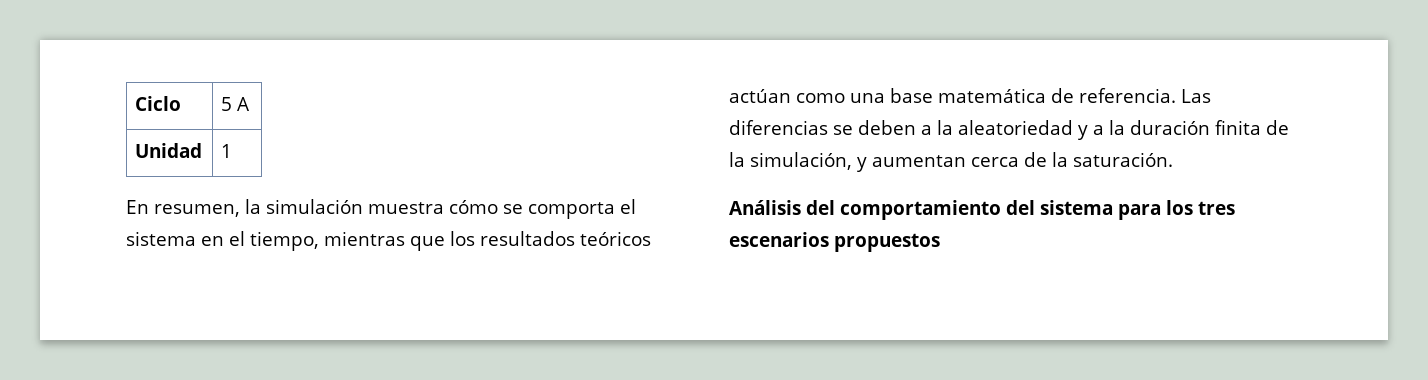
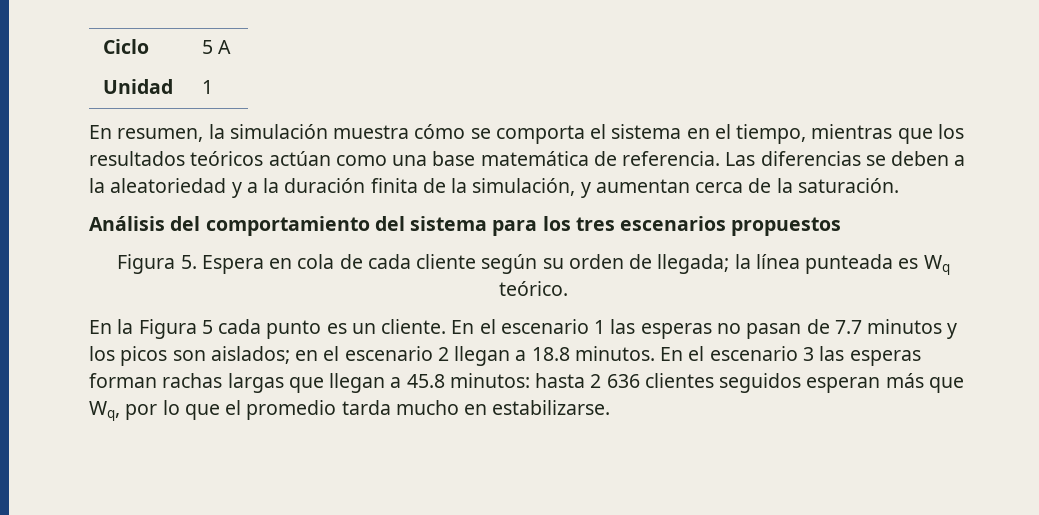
(940, 242) none -> [117,254,950,275] [499,281,568,296] [89,319,958,339] [89,346,921,366] [89,373,964,393] [89,400,611,421] // Figura 5. Espera en cola de cada cliente según su orden de llegada; la línea punteada es Wq teórico. // En la Figura 5 cada punto es un cliente. En el escenario 1 las esperas no pasan de 7.7 minutos y los picos son aislados; en el escenario 2 llegan a 18.8 minutos. En el escenario 3 las esperas forman rachas largas que llegan a 45.8 minutos: hasta 2 636 clientes seguidos esperan más que Wq, por lo que el promedio tarda mucho en estabilizarse.

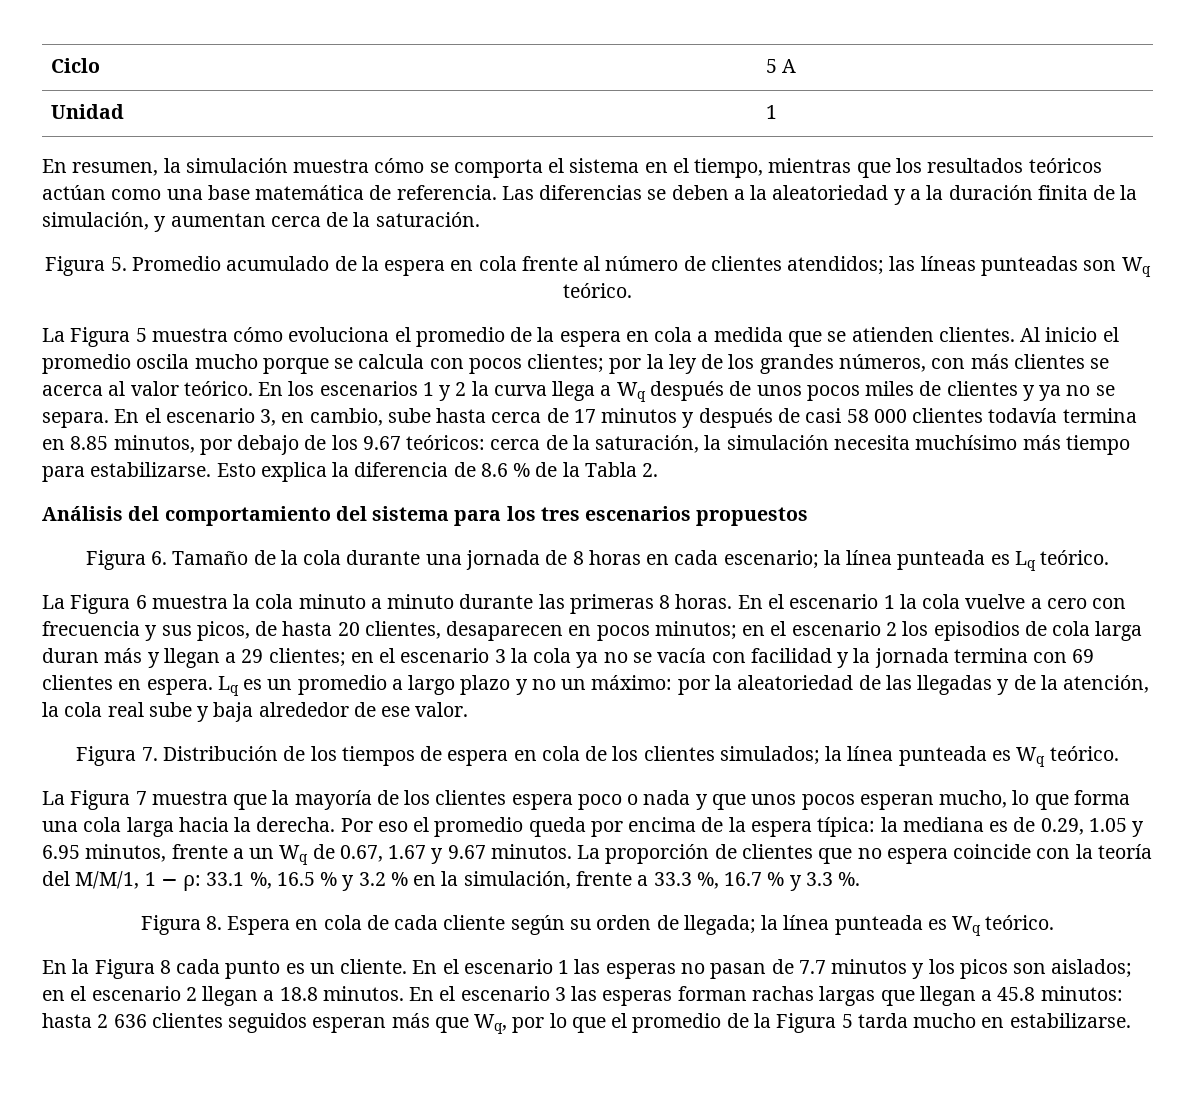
(899, 185) none -> [45,256,1151,277] [563,283,632,298] [42,327,1119,347] [42,354,1110,374] [42,381,1115,402] [42,408,1137,428] [42,435,1130,455] [42,462,659,482] // Figura 5. Promedio acumulado de la espera en cola frente al número de clientes atendidos; las líneas punteadas son Wq teórico. // La Figura 5 muestra cómo evoluciona el promedio de la espera en cola a medida que se atienden clientes. Al inicio el promedio oscila mucho porque se calcula con pocos clientes; por la ley de los grandes números, con más clientes se acerca al valor teórico. En los escenarios 1 y 2 la curva llega a Wq después de unos pocos miles de clientes y ya no se separa. En el escenario 3, en cambio, sube hasta cerca de 17 minutos y después de casi 58 000 clientes todavía termina en 8.85 minutos, por debajo de los 9.67 teóricos: cerca de la saturación, la simulación necesita muchísimo más tiempo para estabilizarse. Esto explica la diferencia de 8.6 % de la Tabla 2.
[180,255,197,269] 5. -> [151,550,1110,571] [42,594,1127,614] [42,621,1143,641] [42,648,1095,668] [42,675,1150,696] [42,702,469,722] [76,746,1119,767] [42,790,1130,810] [42,817,1145,837] [42,844,1152,865] [42,871,861,891] [140,915,222,935] 6. Tamaño de la cola durante una jornada de 8 horas en cada escenario; la línea punteada es Lq teórico. // La Figura 6 muestra la cola minuto a minuto durante las primeras 8 horas. En el escenario 1 la cola vuelve a cero con frecuencia y sus picos, de hasta 20 clientes, desaparecen en pocos minutos; en el escenario 2 los episodios de cola larga duran más y llegan a 29 clientes; en el escenario 3 la cola ya no se vacía con facilidad y la jornada termina con 69 clientes en espera. Lq es un promedio a largo plazo y no un máximo: por la aleatoriedad de las llegadas y de la atención, la cola real sube y baja alrededor de ese valor. // Figura 7. Distribución de los tiempos de espera en cola de los clientes simulados; la línea punteada es Wq teórico. // La Figura 7 muestra que la mayoría de los clientes espera poco o nada y que unos pocos esperan mucho, lo que forma una cola larga hacia la derecha. Por eso el promedio queda por encima de la espera típica: la mediana es de 0.29, 1.05 y 6.95 minutos, frente a un Wq de 0.67, 1.67 y 9.67 minutos. La proporción de clientes que no espera coincide con la teoría del M/M/1, 1 − ρ: 33.1 %, 16.5 % y 3.2 % en la simulación, frente a 33.3 %, 16.7 % y 3.3 %. // Figura 8.
[201,320,213,334] 5 -> [159,960,171,974] 8
(337, 410) none -> [726,1013,853,1033] de la Figura 5

